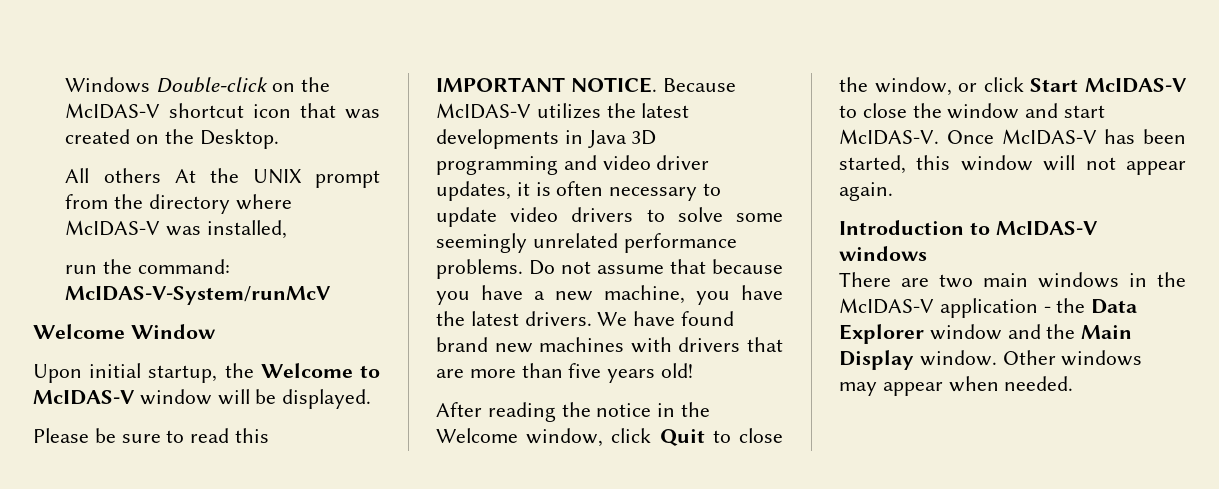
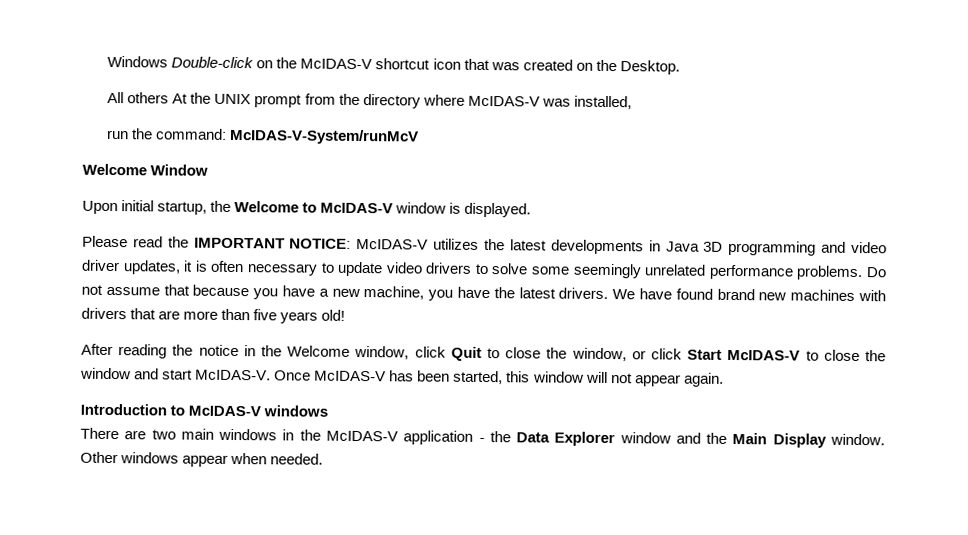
[217,389,277,405] will be -> [449,202,462,214] is
[94,428,270,443] [436,77,736,93] be sure to read this IMPORTANT NOTICE. Because -> [132,236,352,249] read the IMPORTANT NOTICE:
[839,382,877,396] may -> (180, 458) none

